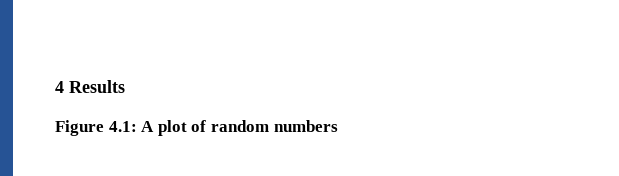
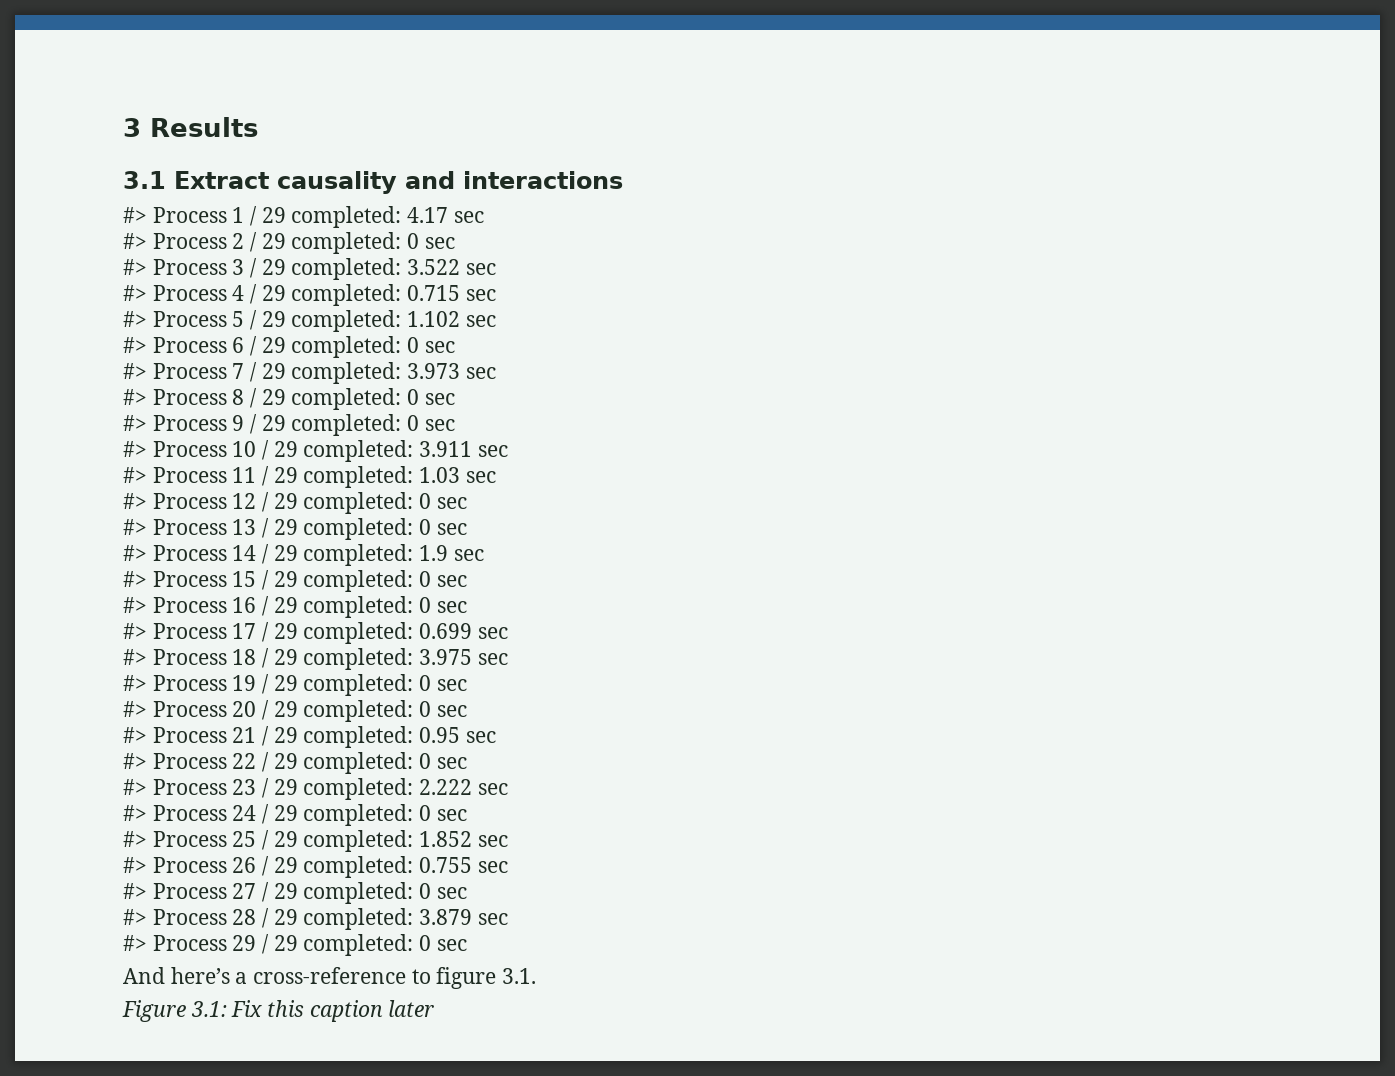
[55,81,64,93] 4 -> [123,118,141,137] 3
[55,120,338,136] Figure 4.1: A plot of random numbers -> [123,171,623,194] [123,206,484,228] [123,232,455,254] [123,258,496,280] [123,284,496,306] [123,310,496,332] [123,336,455,358] [123,362,496,384] [123,388,455,410] [123,414,455,436] [123,440,508,462] [123,466,496,488] [123,492,467,514] [123,518,467,540] [123,544,484,566] [123,570,467,592] [123,596,467,618] [123,622,508,644] [123,648,508,670] [123,674,467,696] [123,700,467,722] [123,726,496,748] [123,752,467,774] [123,778,508,800] [123,804,467,826] [123,830,508,852] [123,856,508,878] [123,882,467,904] [123,908,508,930] [123,934,467,956] [123,967,537,989] [122,1000,435,1022] 3.1 Extract causality and interactions // #> Process 1 / 29 completed: 4.17 sec // #> Process 2 / 29 completed: 0 sec // #> Process 3 / 29 completed: 3.522 sec // #> Process 4 / 29 completed: 0.715 sec // #> Process 5 / 29 completed: 1.102 sec // #> Process 6 / 29 completed: 0 sec // #> Process 7 / 29 completed: 3.973 sec // #> Process 8 / 29 completed: 0 sec // #> Process 9 / 29 completed: 0 sec // #> Process 10 / 29 completed: 3.911 sec // #> Process 11 / 29 completed: 1.03 sec // #> Process 12 / 29 completed: 0 sec // #> Process 13 / 29 completed: 0 sec // #> Process 14 / 29 completed: 1.9 sec // #> Process 15 / 29 completed: 0 sec // #> Process 16 / 29 completed: 0 sec // #> Process 17 / 29 completed: 0.699 sec // #> Process 18 / 29 completed: 3.975 sec // #> Process 19 / 29 completed: 0 sec // #> Process 20 / 29 completed: 0 sec // #> Process 21 / 29 completed: 0.95 sec // #> Process 22 / 29 completed: 0 sec // #> Process 23 / 29 completed: 2.222 sec // #> Process 24 / 29 completed: 0 sec // #> Process 25 / 29 completed: 1.852 sec // #> Process 26 / 29 completed: 0.755 sec // #> Process 27 / 29 completed: 0 sec // #> Process 28 / 29 completed: 3.879 sec // #> Process 29 / 29 completed: 0 sec // And here’s a cross-reference to figure 3.1. // Figure 3.1: Fix this caption later

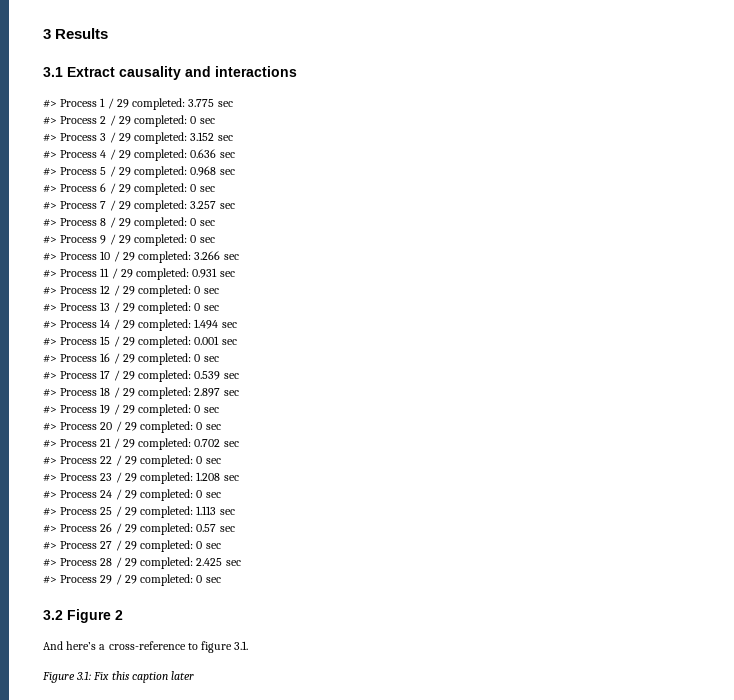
[407,207,449,223] 4.17 -> [188,99,215,107] 3.775
[407,259,461,275] 3.522 -> [190,132,215,141] 3.152
[407,285,461,301] 0.715 -> [190,149,217,158] 0.636
[407,311,461,327] 1.102 -> [190,166,217,176] 0.968
[407,363,461,379] 3.973 -> [190,201,217,209] 3.257
[419,441,473,457] 3.911 -> [194,251,221,260] 3.266
[419,467,461,483] 1.03 -> [192,268,218,278] 0.931
[419,545,449,561] 1.9 -> [194,319,219,329] 1.494
[419,571,432,587] 0 -> [194,336,220,345] 0.001
[419,623,473,639] 0.699 -> [194,371,221,380] 0.539
[419,649,473,665] 3.975 -> [194,388,221,397] 2.897
[419,727,461,743] 0.95 -> [194,439,221,447] 0.702
[419,779,473,795] 2.222 -> [196,472,221,481] 1.208
[419,831,473,847] 1.852 -> [196,506,217,515] 1.113
[419,857,473,873] 0.755 -> [196,524,217,532] 0.57
[419,909,473,925] 3.879 -> [196,558,223,566] 2.425
(467, 945) none -> [43,609,123,623] // 3.2 Figure 2

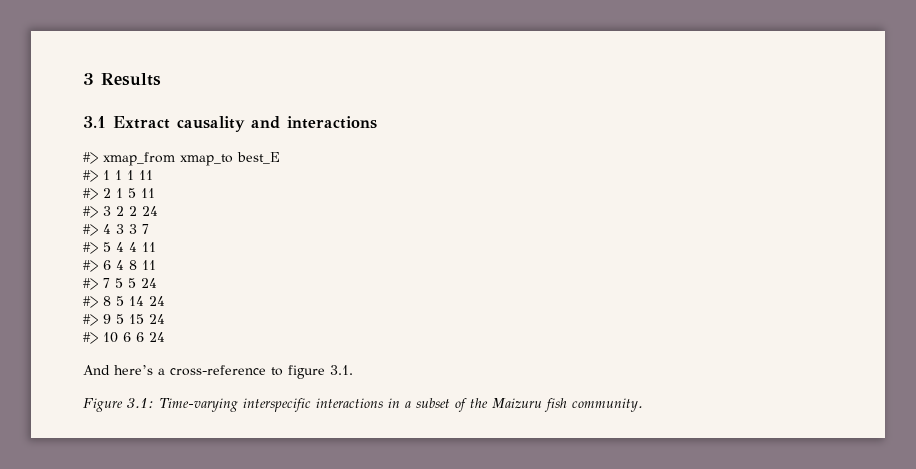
[60,98,233,110] [43,115,215,127] [43,132,233,144] [43,149,235,161] [43,166,235,178] [43,183,215,195] [43,200,235,212] [43,217,215,229] [43,234,215,246] [43,251,239,263] [43,268,235,280] [43,285,219,297] [43,302,219,314] [43,319,237,331] [43,336,237,348] [43,353,219,365] [43,370,239,382] [43,387,239,399] [43,404,219,416] [43,421,221,433] [43,438,239,450] [43,455,221,467] [43,472,239,484] [43,489,221,501] [43,506,235,518] [43,523,235,535] [43,540,221,552] [43,557,241,569] [43,574,221,586] [43,609,123,623] Process 1 / 29 completed: 3.775 sec // #> Process 2 / 29 completed: 0 sec // #> Process 3 / 29 completed: 3.152 sec // #> Process 4 / 29 completed: 0.636 sec // #> Process 5 / 29 completed: 0.968 sec // #> Process 6 / 29 completed: 0 sec // #> Process 7 / 29 completed: 3.257 sec // #> Process 8 / 29 completed: 0 sec // #> Process 9 / 29 completed: 0 sec // #> Process 10 / 29 completed: 3.266 sec // #> Process 11 / 29 completed: 0.931 sec // #> Process 12 / 29 completed: 0 sec // #> Process 13 / 29 completed: 0 sec // #> Process 14 / 29 completed: 1.494 sec // #> Process 15 / 29 completed: 0.001 sec // #> Process 16 / 29 completed: 0 sec // #> Process 17 / 29 completed: 0.539 sec // #> Process 18 / 29 completed: 2.897 sec // #> Process 19 / 29 completed: 0 sec // #> Process 20 / 29 completed: 0 sec // #> Process 21 / 29 completed: 0.702 sec // #> Process 22 / 29 completed: 0 sec // #> Process 23 / 29 completed: 1.208 sec // #> Process 24 / 29 completed: 0 sec // #> Process 25 / 29 completed: 1.113 sec // #> Process 26 / 29 completed: 0.57 sec // #> Process 27 / 29 completed: 0 sec // #> Process 28 / 29 completed: 2.425 sec // #> Process 29 / 29 completed: 0 sec // 3.2 Figure 2 -> [103,152,280,166] [83,170,153,182] [83,188,155,200] [83,206,158,218] [83,224,149,236] [83,242,156,254] [83,260,156,272] [83,278,157,290] [83,296,165,308] [83,314,165,326] [83,332,165,344] xmap_from xmap_to best_E // #> 1 1 1 11 // #> 2 1 5 11 // #> 3 2 2 24 // #> 4 3 3 7 // #> 5 4 4 11 // #> 6 4 8 11 // #> 7 5 5 24 // #> 8 5 14 24 // #> 9 5 15 24 // #> 10 6 6 24
[93,671,195,683] Fix this caption later -> [159,398,643,412] Time-varying interspecific interactions in a subset of the Maizuru fish community.

